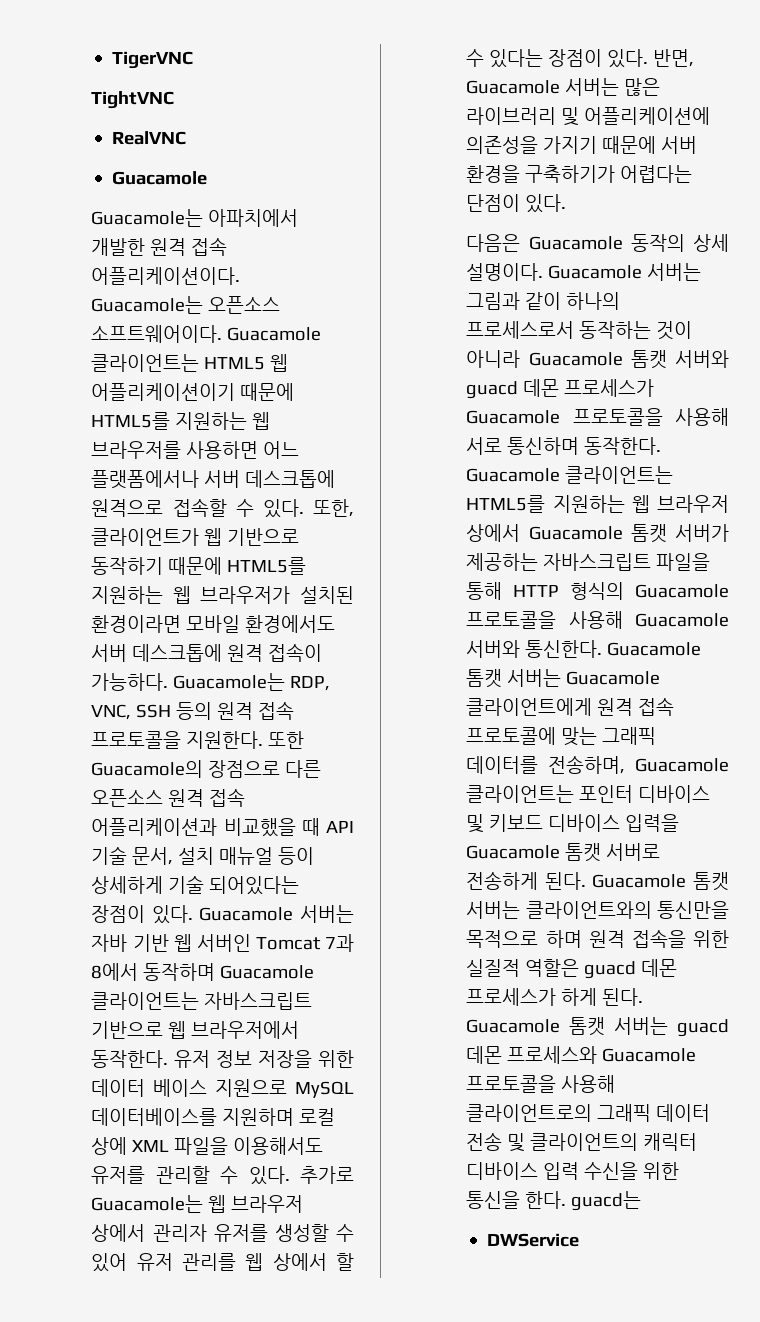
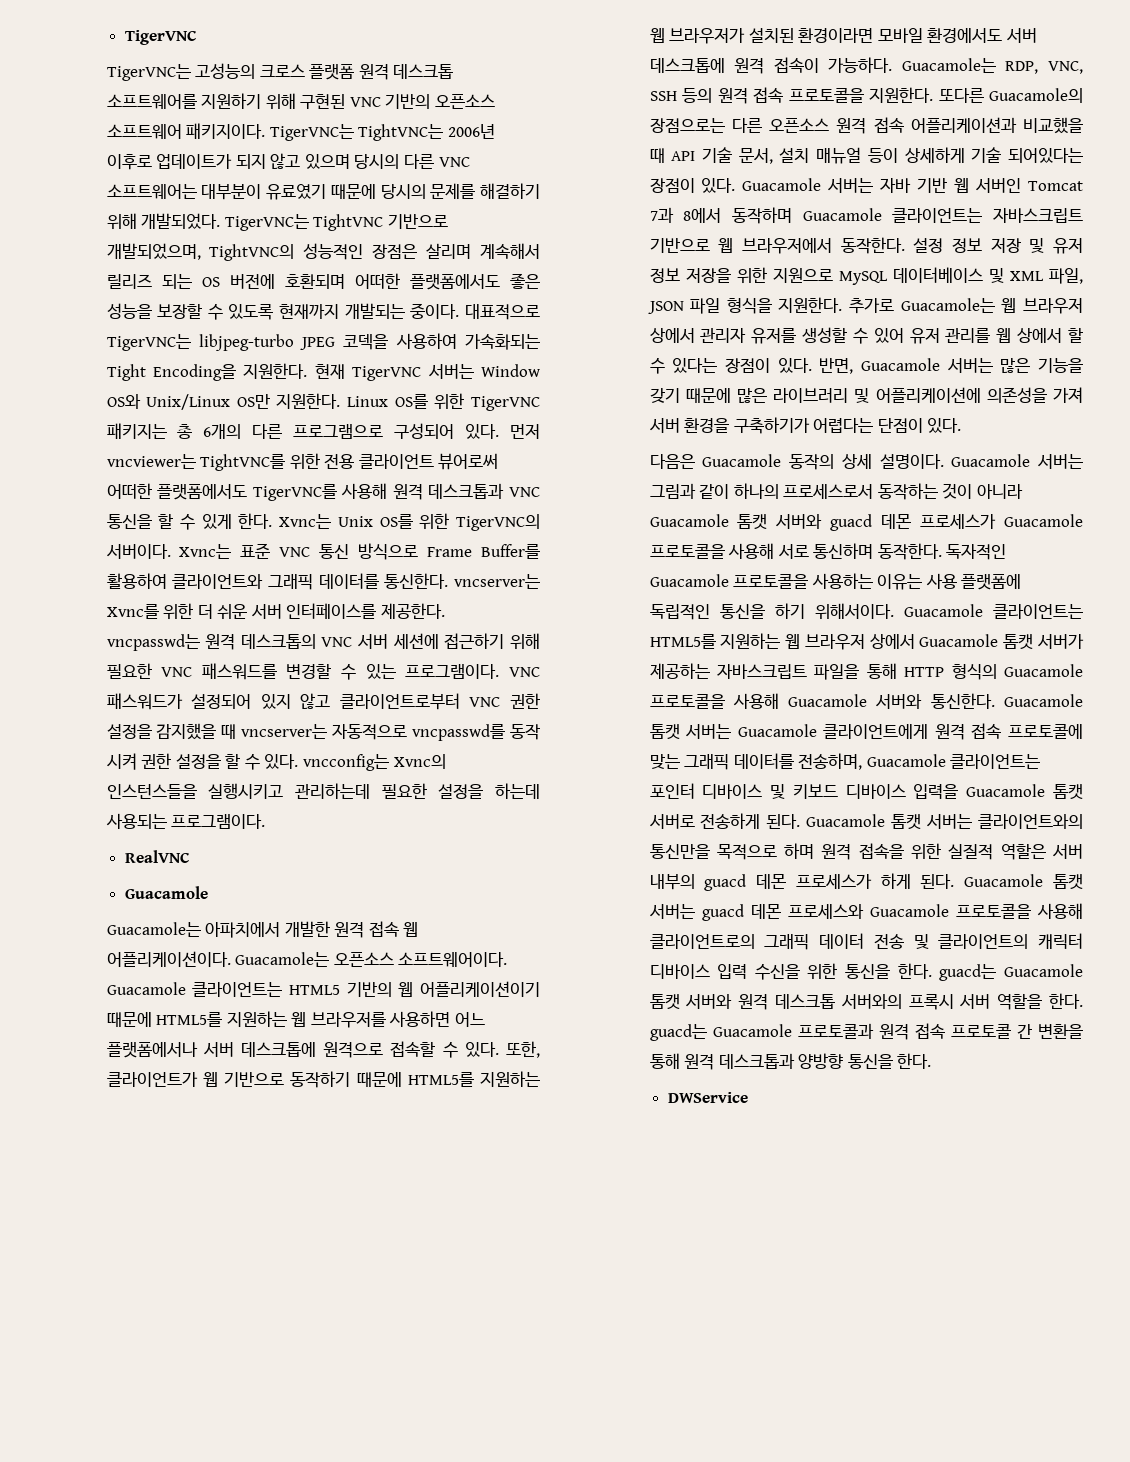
[91,91,175,109] TightVNC -> [106,63,454,81] [106,93,496,110] [106,123,495,141] [106,153,470,170] [106,183,540,200] [106,213,448,231] [106,243,540,261] [106,273,540,290] [106,303,540,320] [106,333,540,351] [106,363,540,381] [106,393,540,411] [106,423,540,439] [106,453,499,471] [106,483,540,501] [106,513,540,531] [105,543,540,560] [106,573,540,590] [106,603,446,620] [106,633,540,651] [106,663,540,680] [106,693,540,710] [106,723,540,741] [106,753,446,771] [106,783,540,799] [105,813,266,829] TigerVNC는 고성능의 크로스 플랫폼 원격 데스크톱 소프트웨어를 지원하기 위해 구현된 VNC 기반의 오픈소스 소프트웨어 패키지이다. TigerVNC는 TightVNC는 2006년 이후로 업데이트가 되지 않고 있으며 당시의 다른 VNC 소프트웨어는 대부분이 유료였기 때문에 당시의 문제를 해결하기 위해 개발되었다. TigerVNC는 TightVNC 기반으로 개발되었으며, TightVNC의 성능적인 장점은 살리며 계속해서 릴리즈 되는 OS 버전에 호환되며 어떠한 플랫폼에서도 좋은 성능을 보장할 수 있도록 현재까지 개발되는 중이다. 대표적으로 TigerVNC는 libjpeg-turbo JPEG 코덱을 사용하여 가속화되는 Tight Encoding을 지원한다. 현재 TigerVNC 서버는 Window OS와 Unix/Linux OS만 지원한다. Linux OS를 위한 TigerVNC 패키지는 총 6개의 다른 프로그램으로 구성되어 있다. 먼저 vncviewer는 TightVNC를 위한 전용 클라이언트 뷰어로써 어떠한 플랫폼에서도 TigerVNC를 사용해 원격 데스크톱과 VNC 통신을 할 수 있게 한다. Xvnc는 Unix OS를 위한 TigerVNC의 서버이다. Xvnc는 표준 VNC 통신 방식으로 Frame Buffer를 활용하여 클라이언트와 그래픽 데이터를 통신한다. vncserver는 Xvnc를 위한 더 쉬운 서버 인터페이스를 제공한다. vncpasswd는 원격 데스크톱의 VNC 서버 세션에 접근하기 위해 필요한 VNC 패스워드를 변경할 수 있는 프로그램이다. VNC 패스워드가 설정되어 있지 않고 클라이언트로부터 VNC 권한 설정을 감지했을 때 vncserver는 자동적으로 vncpasswd를 동작 시켜 권한 설정을 할 수 있다. vncconfig는 Xvnc의 인스턴스들을 실행시키고 관리하는데 필요한 설정을 하는데 사용되는 프로그램이다.
(228, 246) none -> [403,922,419,937] 웹
(266, 363) none -> [346,982,392,997] 기반의
[268,731,305,749] [91,760,281,778] 또한 Guacamole의 장점으로 -> [938,88,1083,103] [649,118,725,133] 또다른 Guacamole의 장점으로는
[174,1050,354,1068] [91,1079,354,1098] [91,1108,336,1126] [91,1137,324,1155] [91,1166,290,1185] 유저 정보 저장을 위한 데이터 베이스 지원으로 MySQL 데이터베이스를 지원하며 로컬 상에 XML 파일을 이용해서도 유저를 관리할 수 있다. -> [913,238,1083,254] [649,267,1083,285] [647,297,843,314] 설정 정보 저장 및 유저 정보 저장을 위한 지원으로 MySQL 데이터베이스 및 XML 파일, JSON 파일 형식을 지원한다.
(661, 87) none -> [1038,358,1083,373] [649,388,767,403] 기능을 갖기 때문에 많은
[543,136,657,154] 가지기 때문에 -> [1053,387,1083,403] 가져
(662, 446) none -> [946,544,1007,560] [649,573,1022,590] [649,603,894,620] 독자적인 Guacamole 프로토콜을 사용하는 이유는 사용 플랫폼에 독립적인 통신을 하기 위해서이다.
(580, 968) none -> [1052,844,1083,859] [649,874,695,890] 서버 내부의
(642, 1201) none -> [1004,964,1083,977] [649,993,1083,1010] [649,1023,1083,1041] [649,1053,932,1070] Guacamole 톰캣 서버와 원격 데스크톱 서버와의 프록시 서버 역할을 한다. guacd는 Guacamole 프로토콜과 원격 접속 프로토콜 간 변환을 통해 원격 데스크톱과 양방향 통신을 한다.

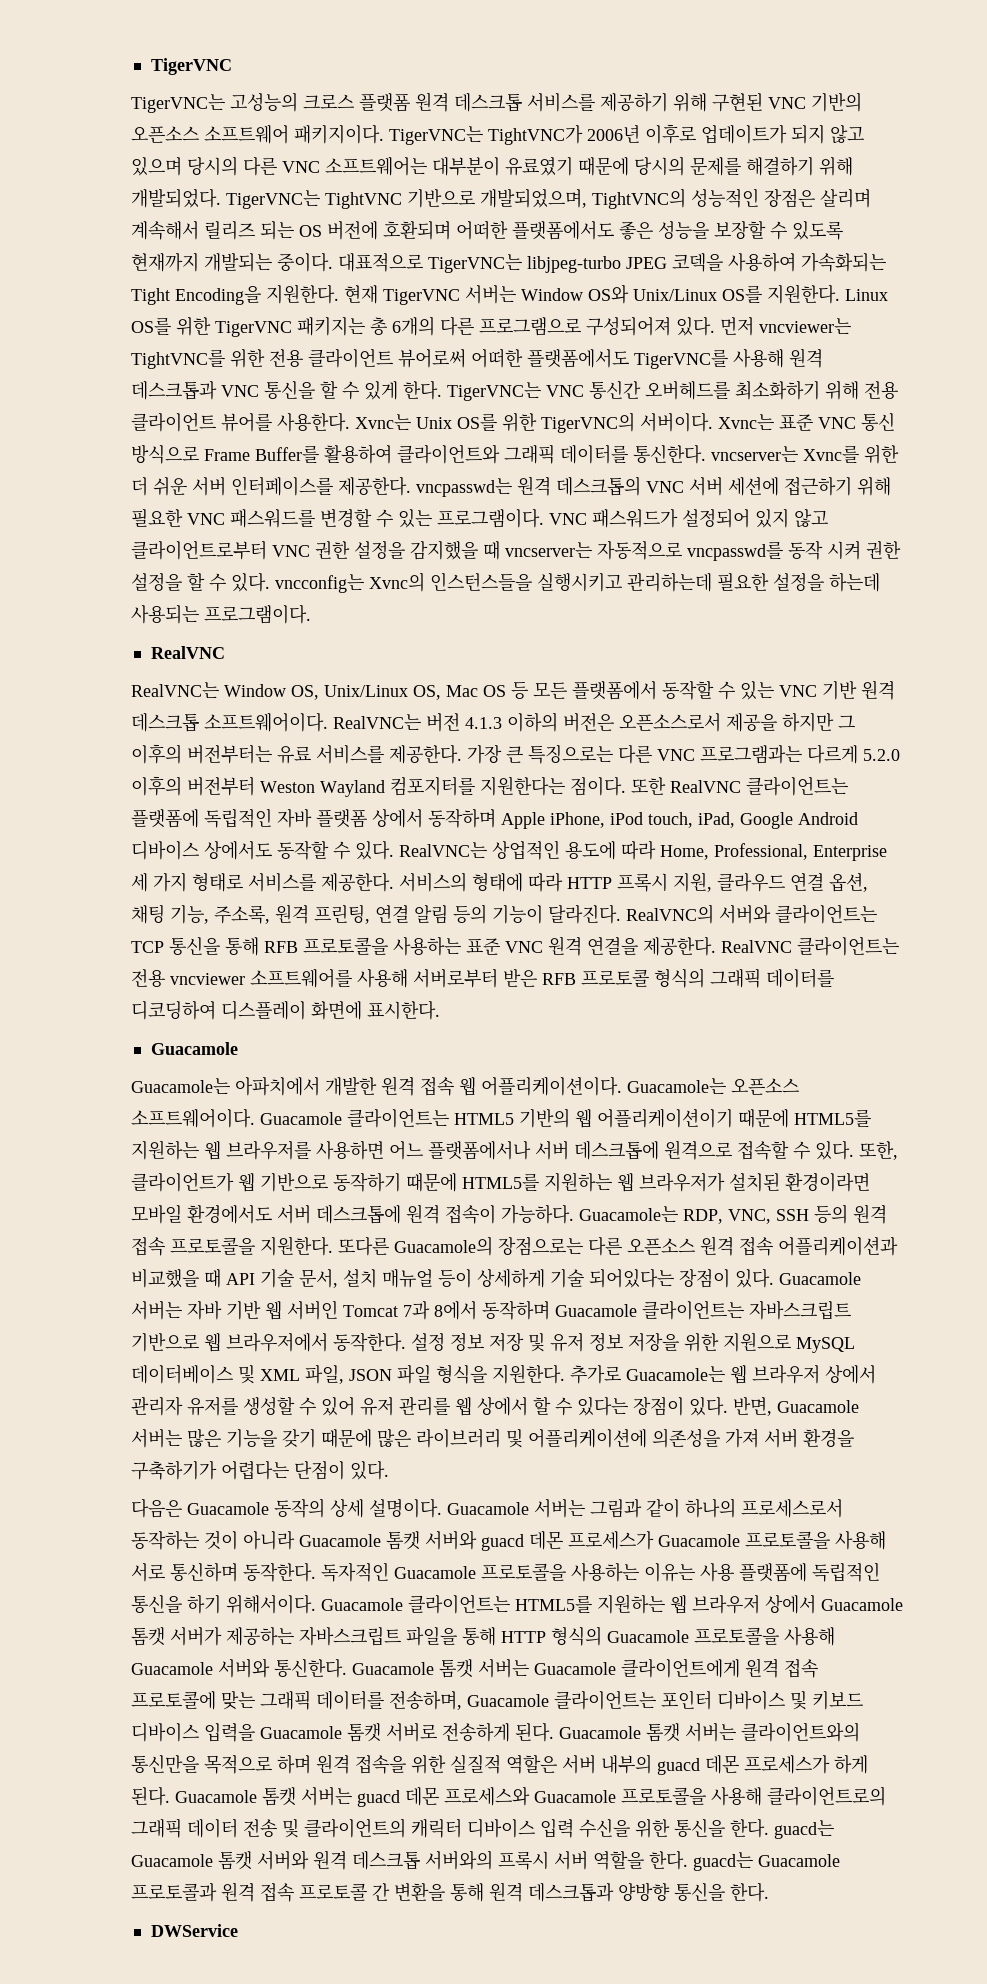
[106,93,262,109] 소프트웨어를 지원하기 -> [526,93,668,112] 서비스를 제공하기
[358,124,444,141] TightVNC는 -> [487,125,583,145] TightVNC가
[236,394,270,409] OS만 -> [721,285,762,303] OS를
[394,423,455,439] 구성되어 -> [585,317,671,336] 구성되어져
(273, 521) none -> [446,381,898,401] [130,412,350,432] TigerVNC는 VNC 통신간 오버헤드를 최소화하기 위해 전용 클라이언트 뷰어를 사용한다.
(191, 856) none -> [130,680,895,700] [130,712,855,732] [130,744,900,764] [130,776,848,797] [130,808,858,829] [130,840,887,861] [130,872,868,892] [130,904,877,924] [130,936,899,956] [130,968,834,988] [130,1000,440,1020] // RealVNC는 Window OS, Unix/Linux OS, Mac OS 등 모든 플랫폼에서 동작할 수 있는 VNC 기반 원격 데스크톱 소프트웨어이다. RealVNC는 버전 4.1.3 이하의 버전은 오픈소스로서 제공을 하지만 그 이후의 버전부터는 유료 서비스를 제공한다. 가장 큰 특징으로는 다른 VNC 프로그램과는 다르게 5.2.0 이후의 버전부터 Weston Wayland 컴포지터를 지원한다는 점이다. 또한 RealVNC 클라이언트는 플랫폼에 독립적인 자바 플랫폼 상에서 동작하며 Apple iPhone, iPod touch, iPad, Google Android 디바이스 상에서도 동작할 수 있다. RealVNC는 상업적인 용도에 따라 Home, Professional, Enterprise 세 가지 형태로 서비스를 제공한다. 서비스의 형태에 따라 HTTP 프록시 지원, 클라우드 연결 옵션, 채팅 기능, 주소록, 원격 프린팅, 연결 알림 등의 기능이 달라진다. RealVNC의 서버와 클라이언트는 TCP 통신을 통해 RFB 프로토콜을 사용하는 표준 VNC 원격 연결을 제공한다. RealVNC 클라이언트는 전용 vncviewer 소프트웨어를 사용해 서버로부터 받은 RFB 프로토콜 형식의 그래픽 데이터를 디코딩하여 디스플레이 화면에 표시한다.

